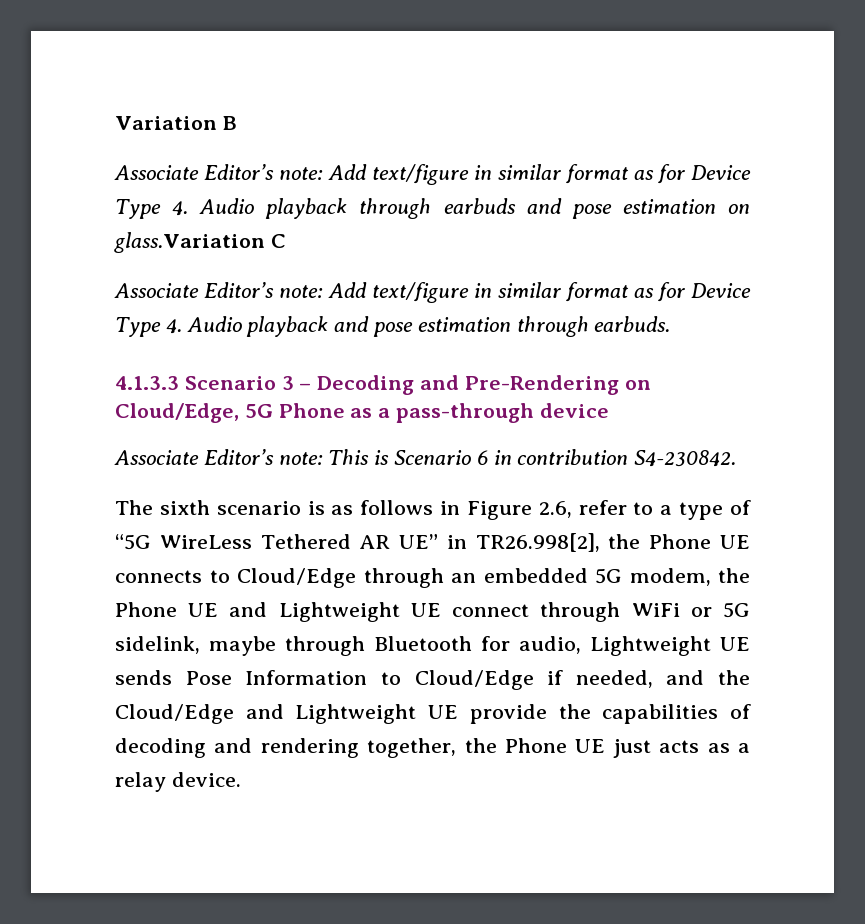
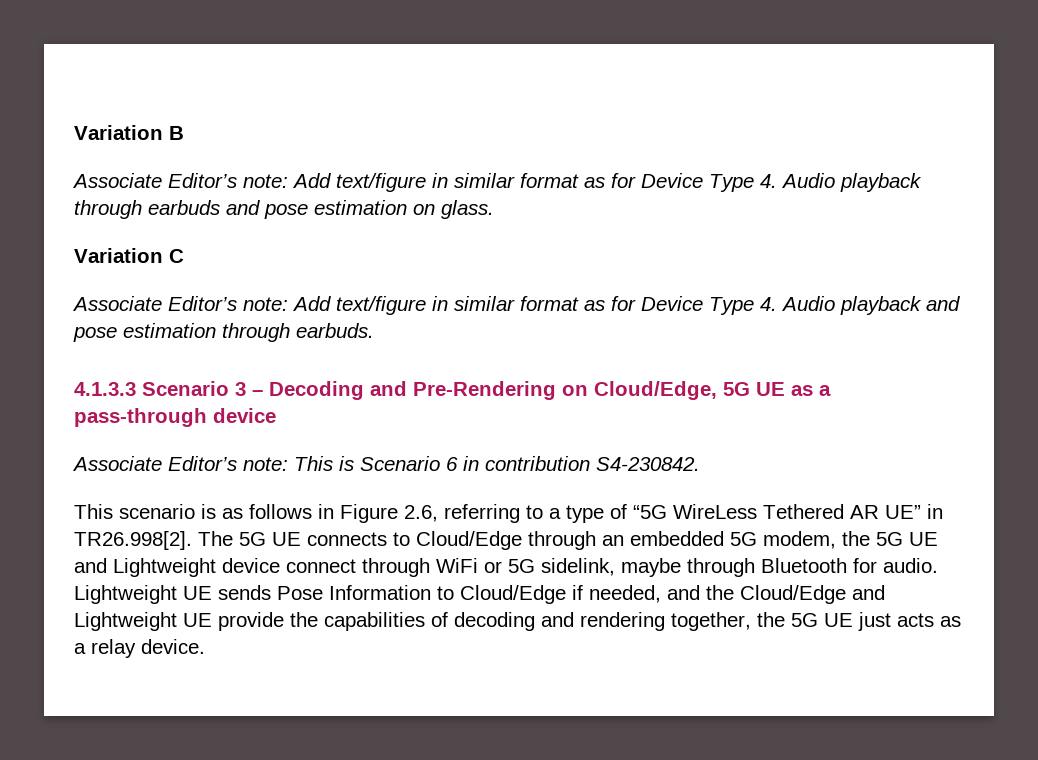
[114,232,265,253] glass.Variation -> [441,200,494,219] [74,248,163,263] glass. // Variation
[278,403,345,418] Phone -> [756,382,785,396] UE
[115,500,210,515] The sixth -> [74,504,113,519] This
[578,500,627,515] refer -> [444,504,520,523] referring
[475,533,712,552] TR26.998[2], the Phone -> [74,531,266,550] TR26.998[2]. The 5G
[115,602,177,617] Phone -> [876,532,903,546] 5G
[410,603,441,617] UE -> [222,558,280,573] device
[519,636,581,654] audio, -> [883,558,938,573] audio.
[504,738,567,753] Phone -> [791,613,818,627] 5G

